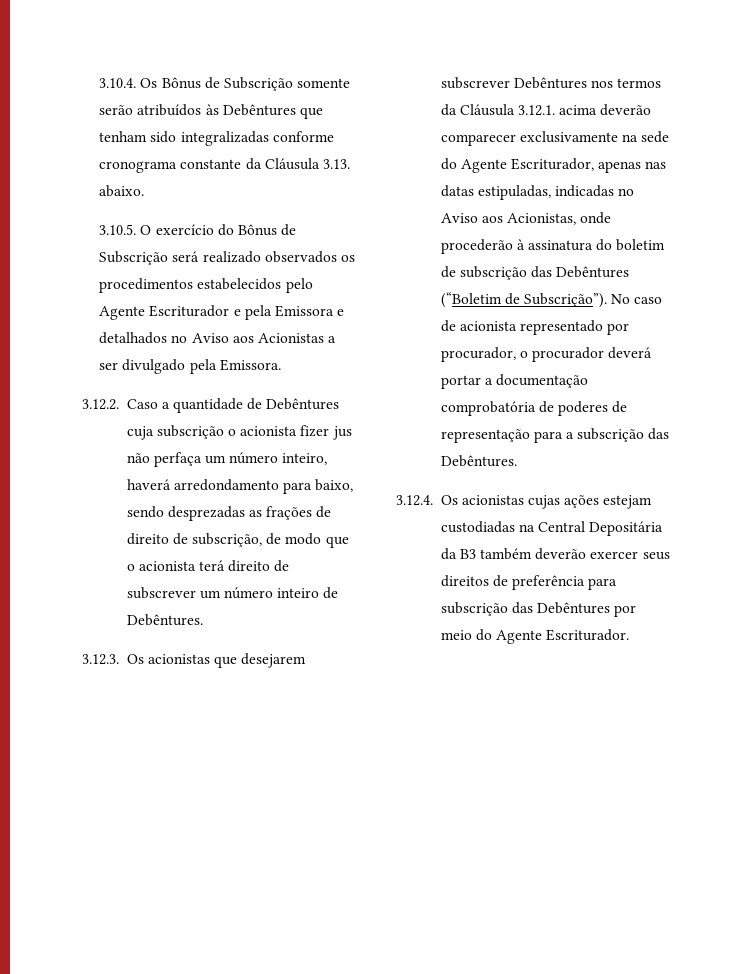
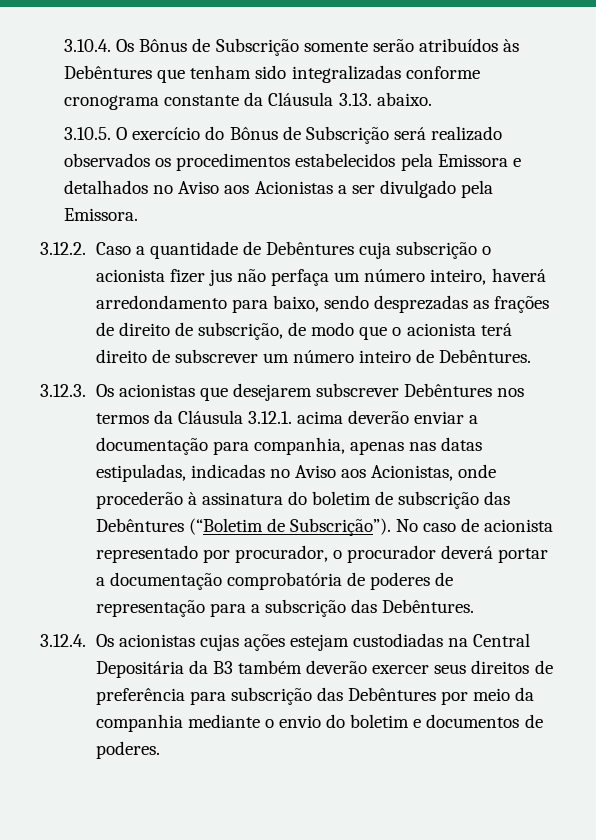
[285,278,313,293] [99,305,241,320] pelo Agente Escriturador e -> (396, 160) none
[440,131,670,146] [440,158,595,173] comparecer exclusivamente na sede do Agente Escriturador, -> [414,411,479,424] [95,437,345,455] enviar a documentação para companhia,
[475,629,630,644] do Agente Escriturador. -> [515,687,535,701] [95,714,543,732] [95,741,160,759] da companhia mediante o envio do boletim e documentos de poderes.

